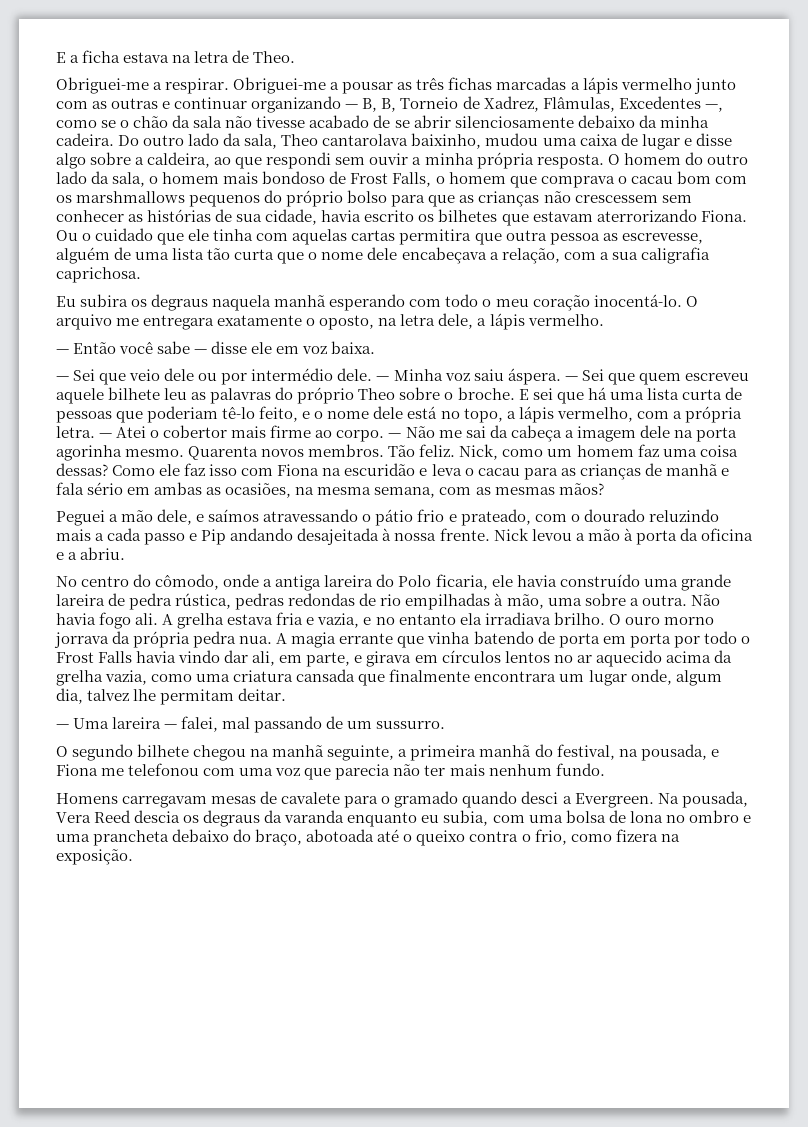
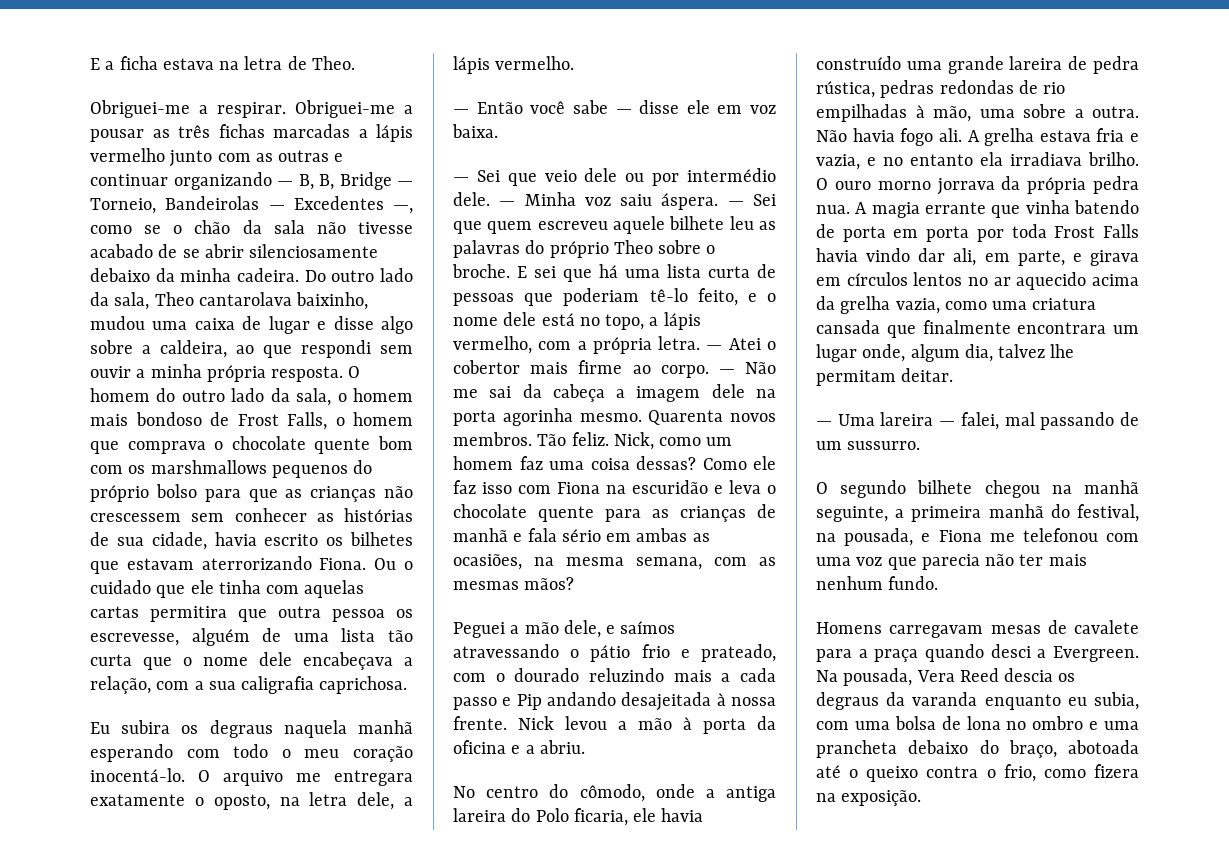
[400,96,615,112] Torneio de Xadrez, Flâmulas, -> [339,172,413,190] [90,196,285,214] Bridge — Torneio, Bandeirolas —
[630,176,673,184] cacau -> [231,436,371,454] chocolate quente
[602,233,618,241] as -> [396,609,413,618] os
[477,468,520,476] cacau -> [453,504,594,522] chocolate quente
[703,631,750,644] todo o -> [1011,224,1047,238] toda
[381,791,459,808] o gramado -> [858,649,919,662] a praça

